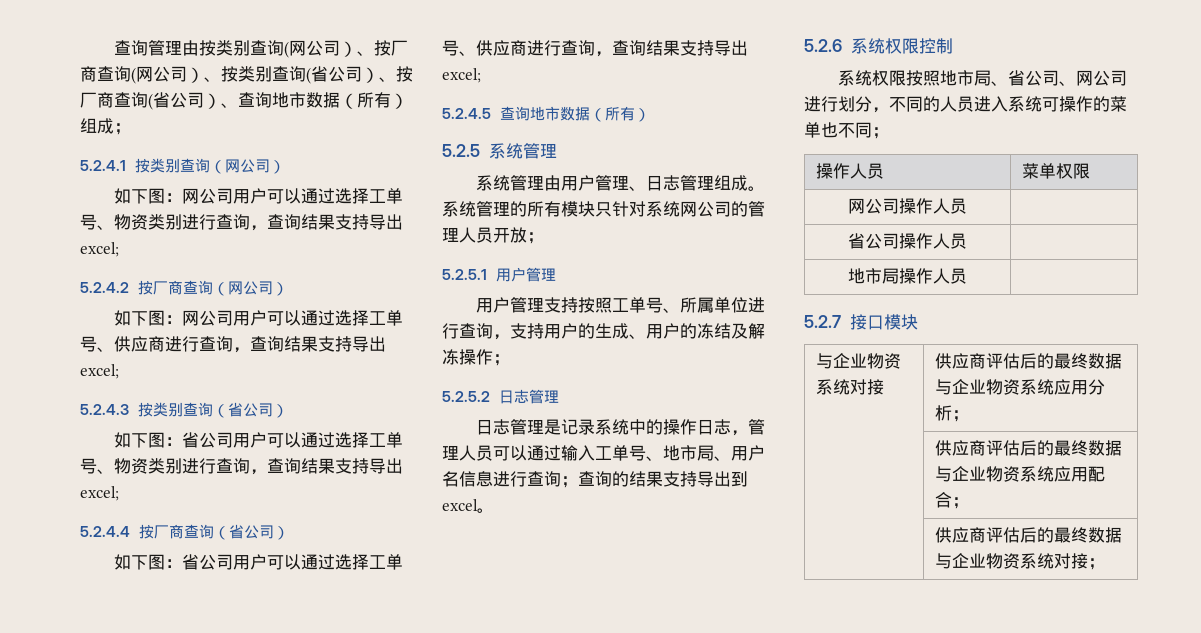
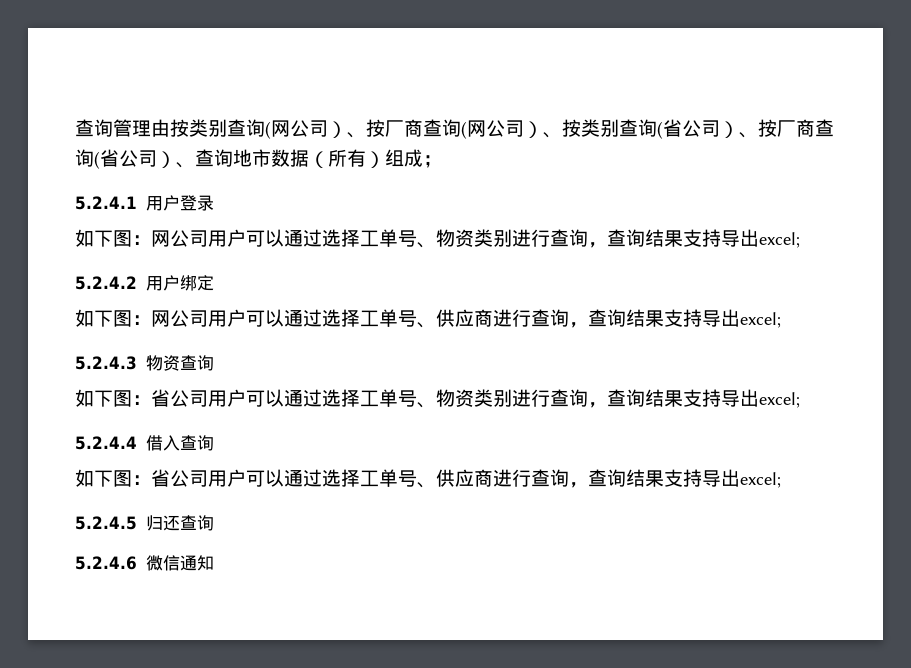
[134,158,285,174] 按类别查询（网公司） -> [146,195,215,211] 用户登录
[137,280,288,296] 按厂商查询（网公司） -> [146,275,215,291] 用户绑定
[137,402,288,418] 按类别查询（省公司） -> [146,355,215,371] 物资查询
[138,524,289,540] 按厂商查询（省公司） -> [146,435,215,451] 借入查询
[499,106,650,122] [442,143,557,159] [475,175,765,191] [442,201,765,217] [442,227,544,244] [442,267,556,282] [475,297,765,313] [442,323,765,340] [442,349,510,366] [442,389,559,404] [475,419,765,436] [442,445,765,461] [442,471,748,488] [442,499,494,513] [804,38,953,54] [837,70,1127,86] [804,96,1127,113] [804,122,889,139] [815,163,884,179] [1021,163,1090,179] [848,198,967,214] [848,233,967,249] [848,268,967,284] [804,314,918,330] [815,353,901,369] [815,379,884,395] [934,353,1122,369] [934,379,1105,395] [934,405,969,422] [934,440,1122,456] [934,466,1105,482] [934,492,969,509] [934,527,1122,543] [934,553,1105,570] 查询地市数据（所有） // 5.2.5系统管理 // 系统管理由用户管理、日志管理组成。系统管理的所有模块只针对系统网公司的管理人员开放； // 5.2.5.1用户管理 // 用户管理支持按照工单号、所属单位进行查询，支持用户的生成、用户的冻结及解冻操作； // 5.2.5.2日志管理 // 日志管理是记录系统中的操作日志，管理人员可以通过输入工单号、地市局、用户名信息进行查询；查询的结果支持导出到excel。 // 5.2.6系统权限控制 // 系统权限按照地市局、省公司、网公司进行划分，不同的人员进入系统可操作的菜单也不同； // 操作人员 | 菜单权限 // 网公司操作人员 | // 省公司操作人员 | // 地市局操作人员 | // 5.2.7接口模块 // 与企业物资系统对接 | 供应商评估后的最终数据与企业物资系统应用分析； // | 供应商评估后的最终数据与企业物资系统应用配合； // | 供应商评估后的最终数据与企业物资系统对接； -> [146,515,215,531] [75,555,215,571] 归还查询 // 5.2.4.6微信通知

